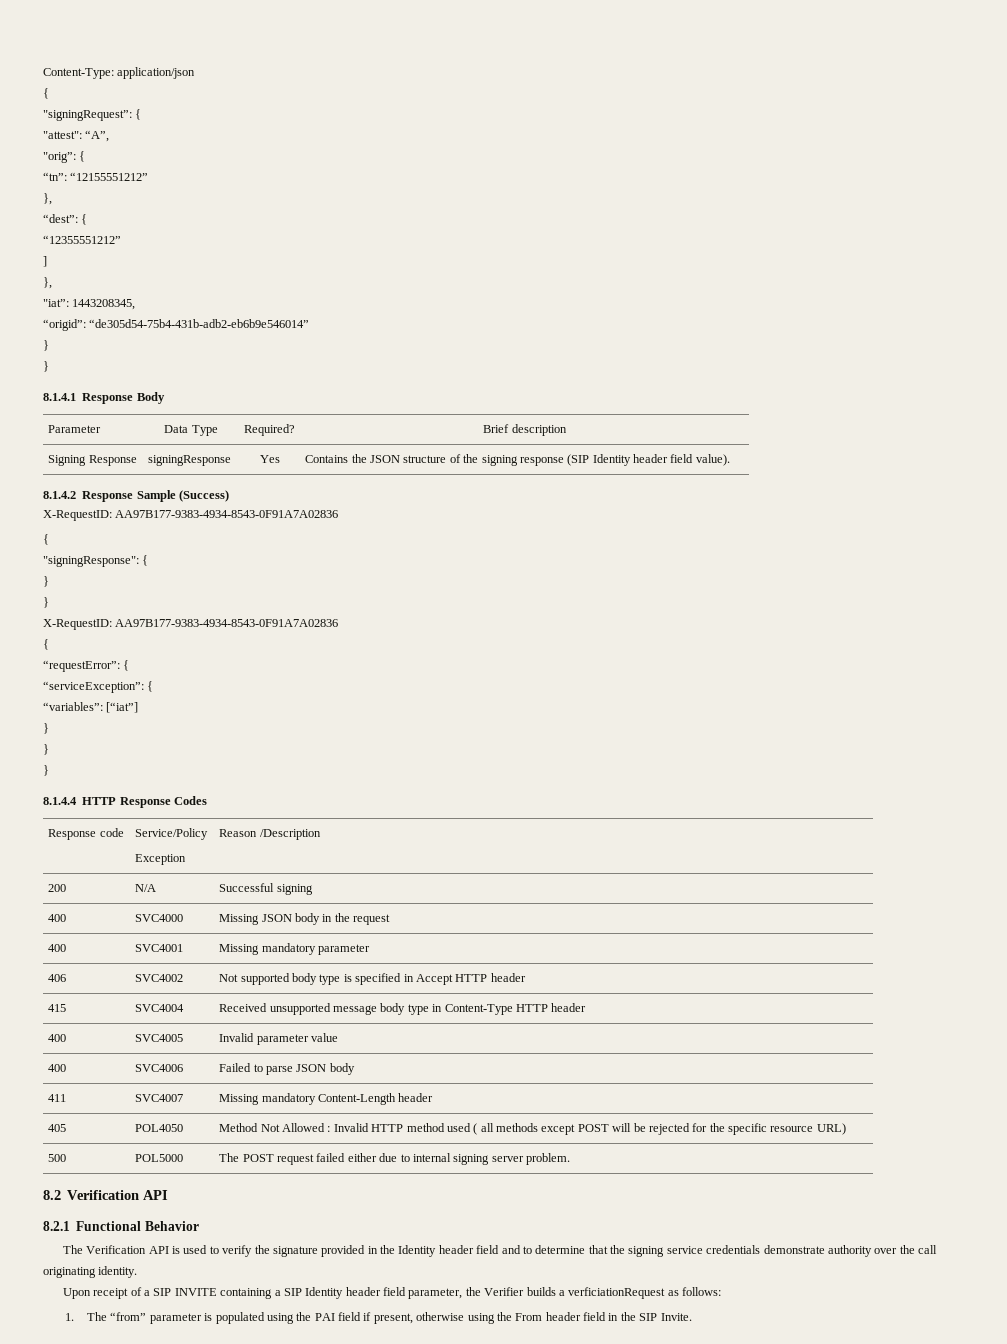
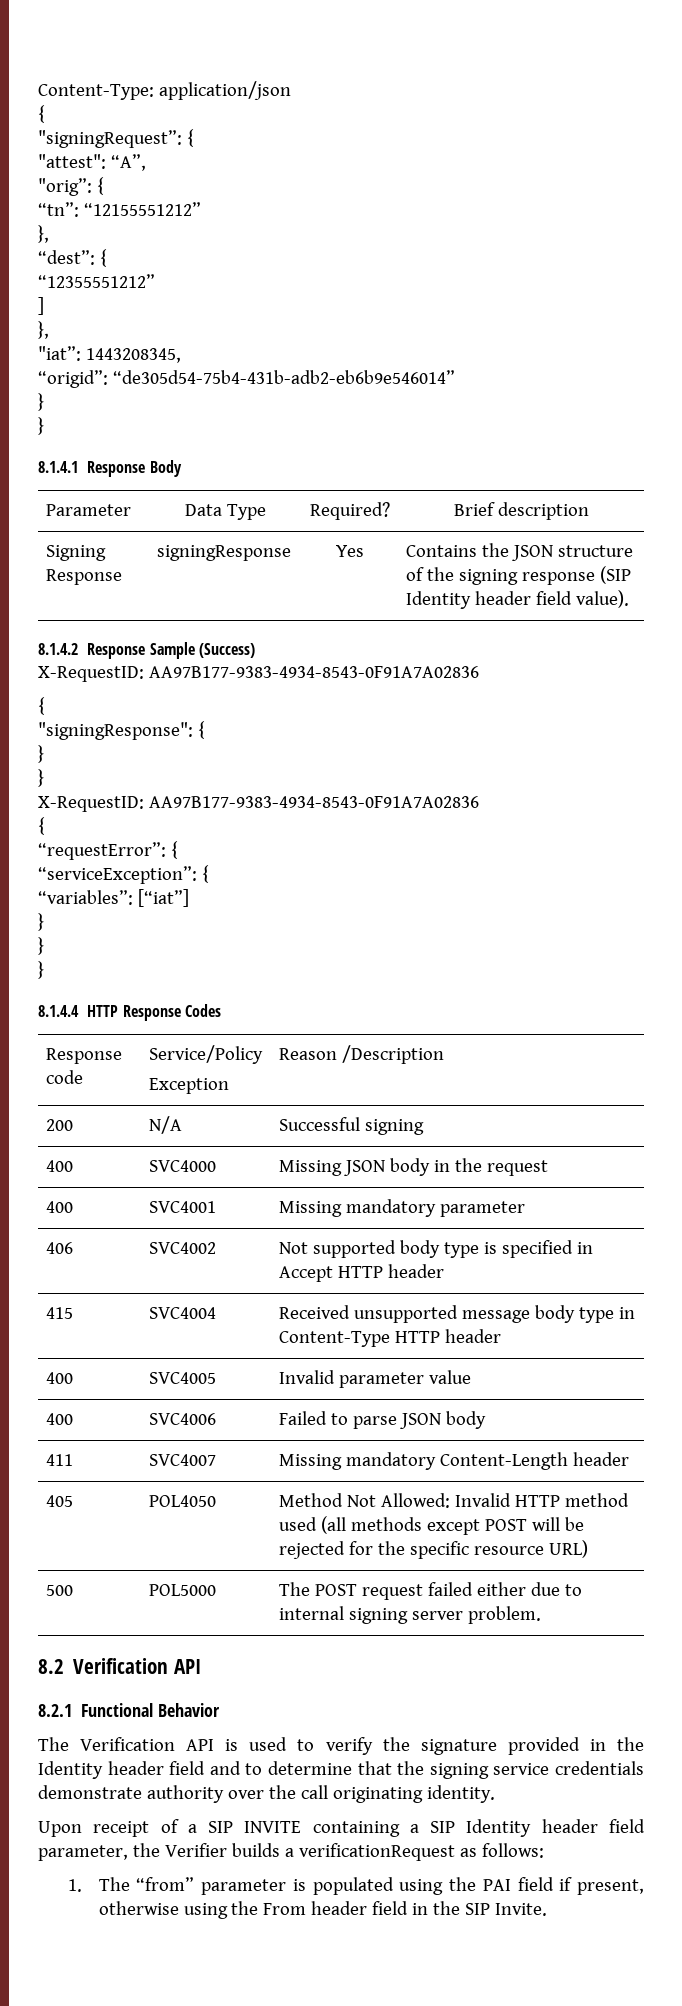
[282,1123,331,1132] Allowed : -> [381,1493,451,1508] Allowed:
[473,1123,494,1135] ( all -> [321,1516,347,1534] (all
[568,1287,666,1299] verficiationRequest -> [298,1843,455,1861] verificationRequest

